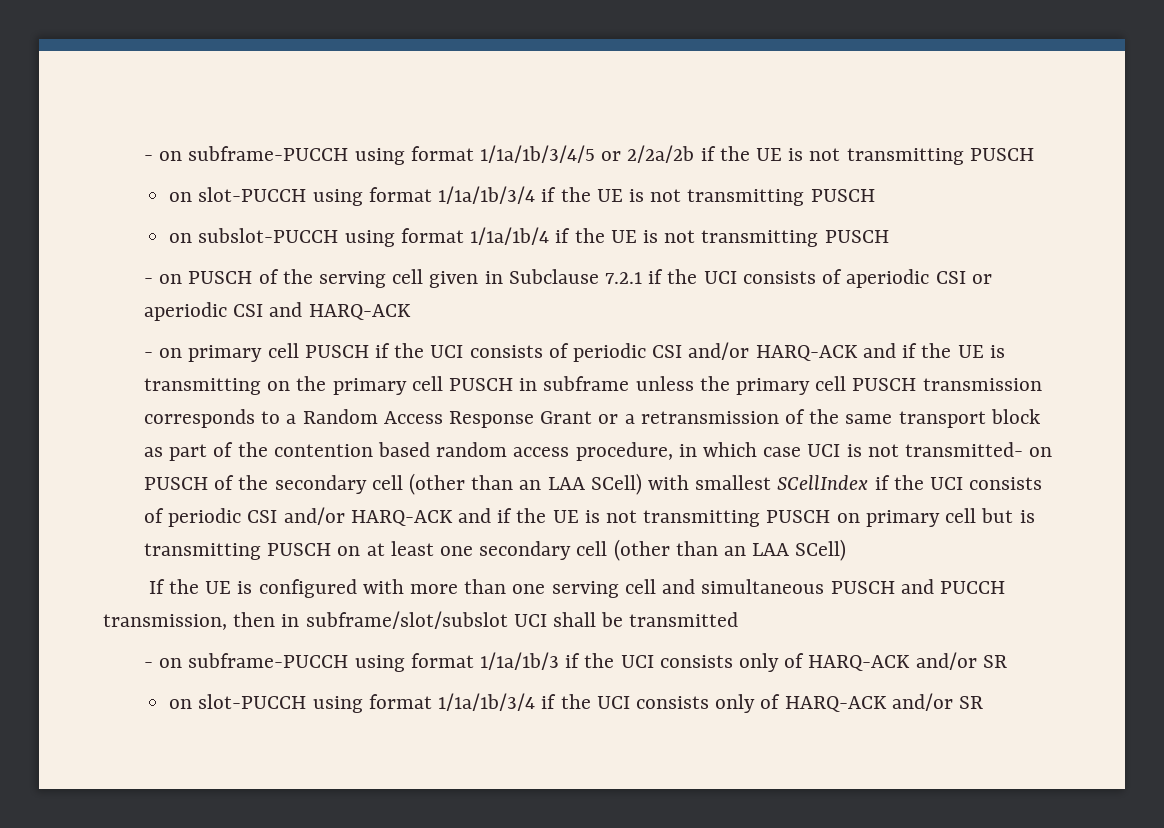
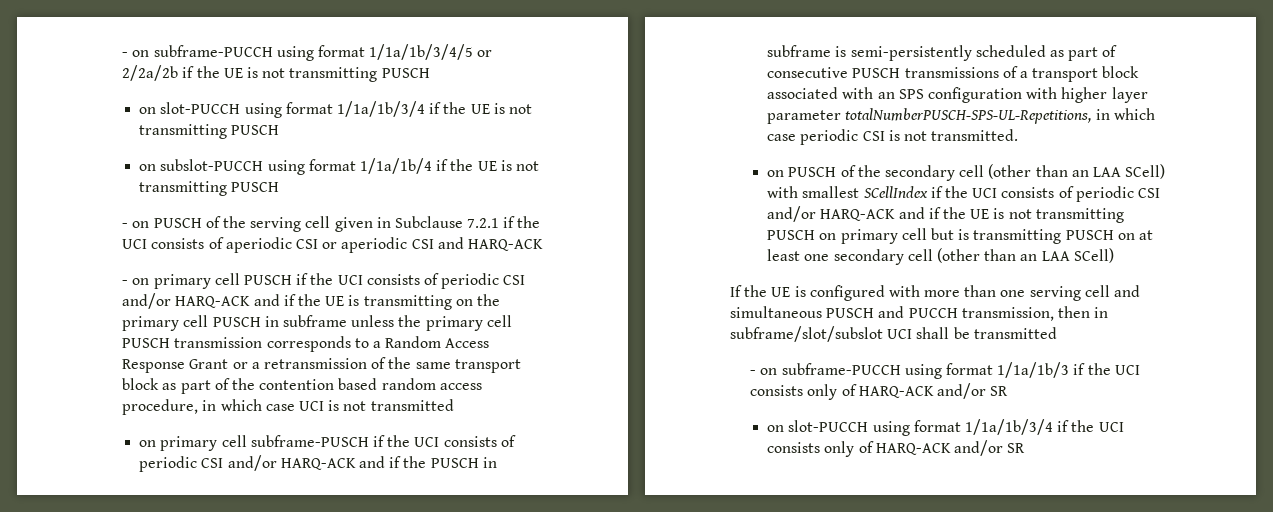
[905,442,1024,457] transmitted- -> [370,399,454,411] [139,435,516,451] [139,455,497,472] [767,45,1118,61] [767,66,1140,82] [767,87,1148,103] [767,108,1155,124] [767,129,1019,145] transmitted // on primary cell subframe-PUSCH if the UCI consists of periodic CSI and/or HARQ-ACK and if the PUSCH in subframe is semi-persistently scheduled as part of consecutive PUSCH transmissions of a transport block associated with an SPS configuration with higher layer parameter totalNumberPUSCH-SPS-UL-Repetitions, in which case periodic CSI is not transmitted. //

